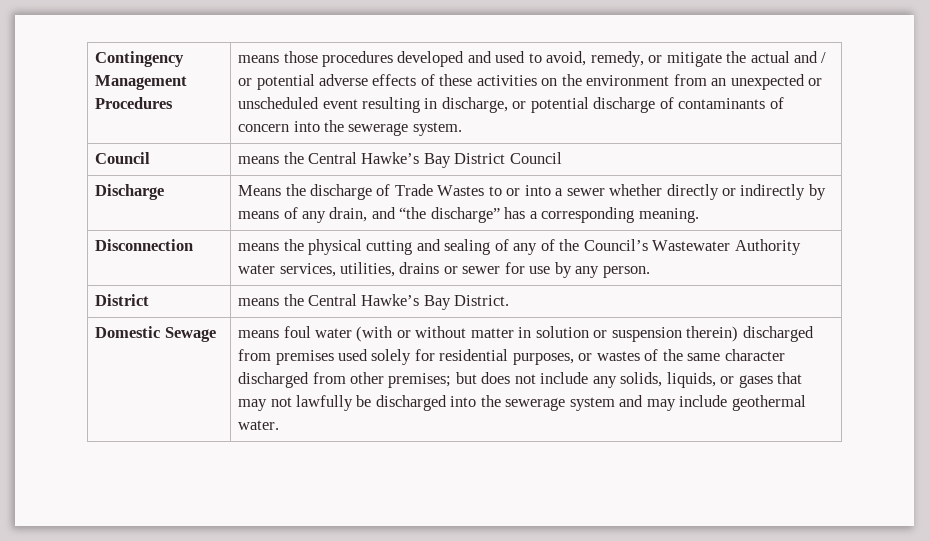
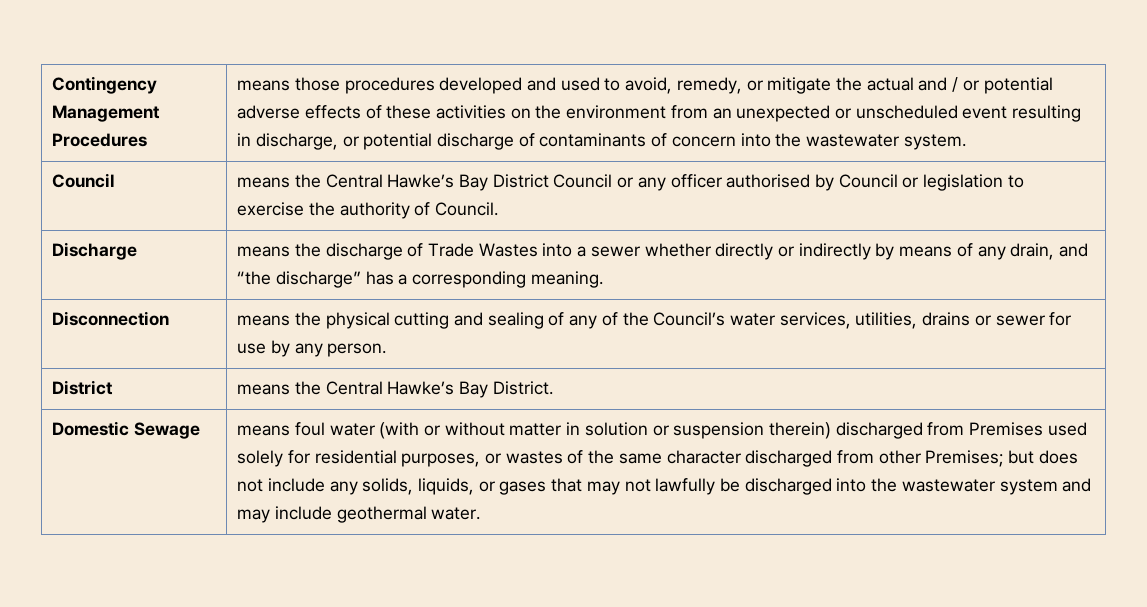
[348,123,409,136] sewerage -> [806,134,900,147] wastewater
(562, 158) none -> [617,174,1024,191] [237,202,498,219] or any officer authorised by Council or legislation to exercise the authority of Council.
[238,185,282,196] Means -> [237,246,291,257] means
[488,186,521,196] to or -> (538, 250) none
[652,239,801,255] Wastewater Authority -> (726, 319) none
[275,350,334,365] premises -> [969,422,1044,436] Premises
[388,373,452,388] premises; -> [925,450,1004,467] Premises;
[505,398,566,411] sewerage -> [901,479,995,492] wastewater

